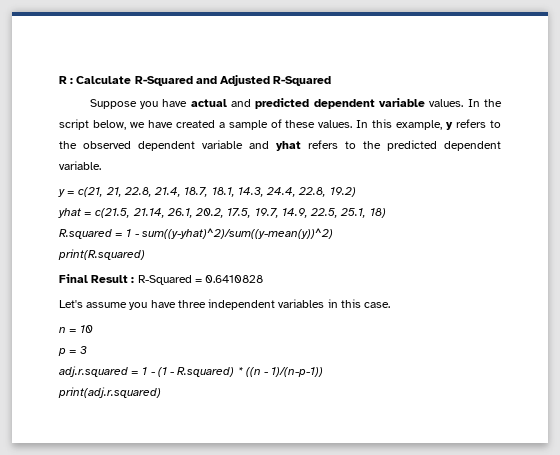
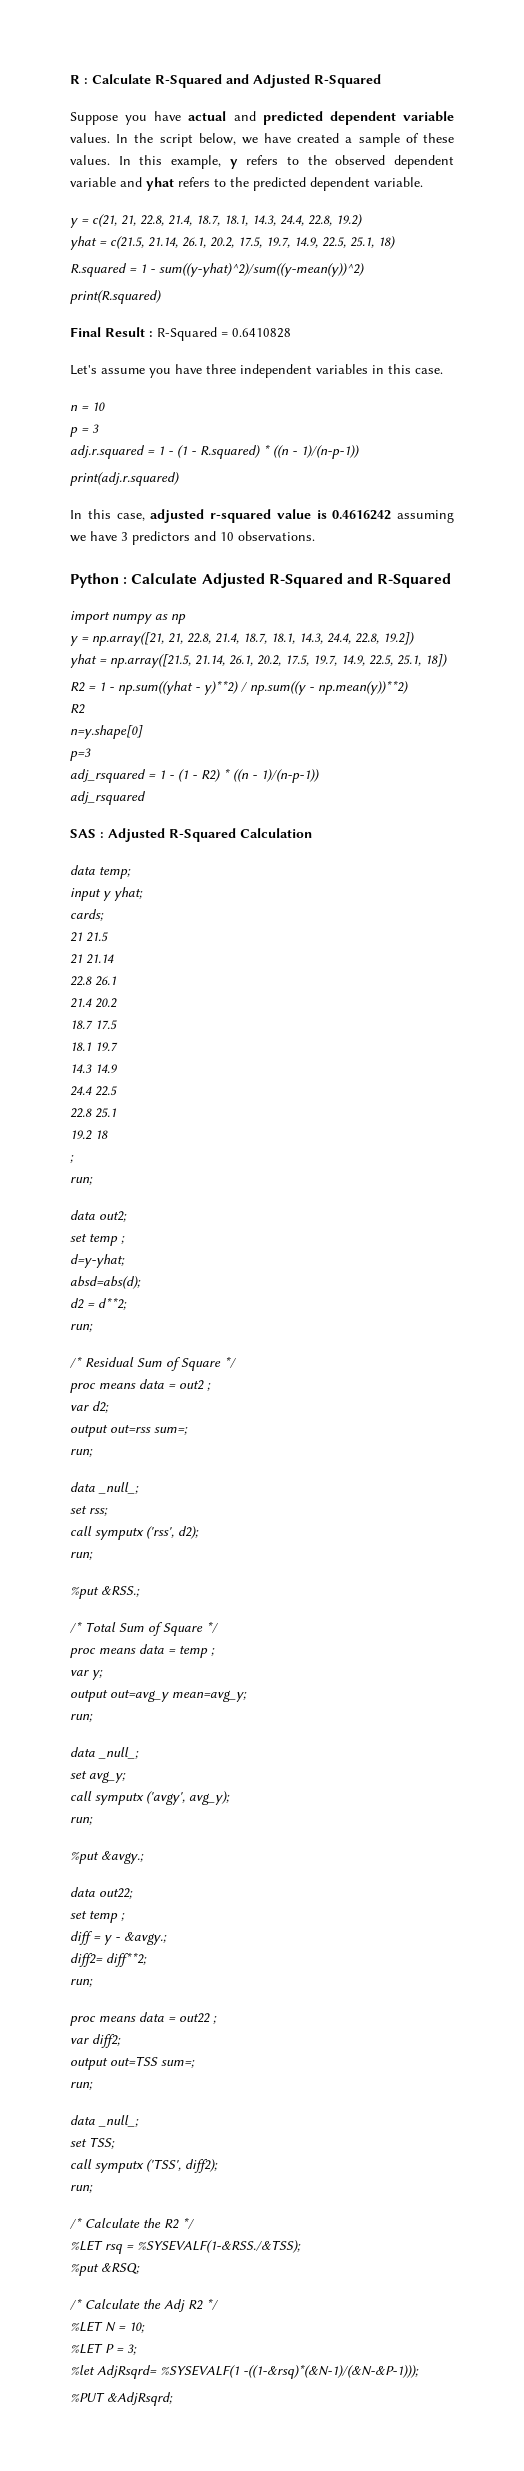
(161, 392) none -> [70,509,454,523] [70,531,315,545] [70,573,452,588] [70,611,186,624] [70,632,415,646] [70,654,448,668] [70,680,409,695] [70,704,85,714] [70,725,143,739] [70,748,91,761] [70,768,320,783] [70,791,146,805] [70,828,312,842] [70,865,131,879] [70,887,143,901] [70,909,104,921] [70,932,108,942] [70,954,114,964] [70,976,117,986] [70,998,117,1008] [70,1020,117,1030] [70,1042,118,1051] [70,1064,117,1073] [70,1086,117,1096] [70,1108,117,1118] [70,1130,108,1140] [70,1155,74,1163] [70,1177,93,1185] [70,1210,127,1222] [70,1234,125,1246] [70,1254,125,1268] [70,1276,141,1289] [70,1297,127,1310] [70,1324,93,1332] [70,1356,237,1371] [70,1379,211,1393] [70,1401,109,1413] [70,1425,188,1437] [70,1449,93,1457] [70,1482,139,1494] [70,1506,108,1516] [70,1526,199,1540] [70,1552,93,1560] [70,1586,140,1599] [70,1621,219,1636] [70,1644,215,1658] [70,1670,103,1680] [70,1690,247,1702] [70,1714,93,1722] [70,1747,139,1759] [70,1771,126,1783] [70,1791,230,1805] [70,1817,93,1825] [70,1851,144,1864] [70,1887,133,1899] [70,1911,125,1923] [70,1931,167,1945] [70,1952,147,1967] [70,1979,93,1987] [70,2012,217,2026] [70,2034,121,2048] [70,2056,195,2070] [70,2082,93,2090] [70,2115,139,2127] [70,2137,115,2149] [70,2159,218,2173] [70,2185,93,2193] [70,2217,195,2229] [70,2240,301,2254] [70,2263,140,2276] [70,2298,219,2312] [70,2321,145,2333] [70,2343,137,2355] [70,2364,419,2379] [70,2392,173,2406] // In this case, adjusted r-squared value is 0.4616242 assuming we have 3 predictors and 10 observations. // Python : Calculate Adjusted R-Squared and R-Squared // import numpy as np // y = np.array([21, 21, 22.8, 21.4, 18.7, 18.1, 14.3, 24.4, 22.8, 19.2]) // yhat = np.array([21.5, 21.14, 26.1, 20.2, 17.5, 19.7, 14.9, 22.5, 25.1, 18]) // R2 = 1 - np.sum((yhat - y)**2) / np.sum((y - np.mean(y))**2) // R2 // n=y.shape[0] // p=3 // adj_rsquared = 1 - (1 - R2) * ((n - 1)/(n-p-1)) // adj_rsquared // SAS : Adjusted R-Squared Calculation // data temp; // input y yhat; // cards; // 21 21.5 // 21 21.14 // 22.8 26.1 // 21.4 20.2 // 18.7 17.5 // 18.1 19.7 // 14.3 14.9 // 24.4 22.5 // 22.8 25.1 // 19.2 18 // ; // run; // data out2; // set temp ; // d=y-yhat; // absd=abs(d); // d2 = d**2; // run; // /* Residual Sum of Square */ // proc means data = out2 ; // var d2; // output out=rss sum=; // run; // data _null_; // set rss; // call symputx ('rss', d2); // run; // %put &RSS.; // /* Total Sum of Square */ // proc means data = temp ; // var y; // output out=avg_y mean=avg_y; // run; // data _null_; // set avg_y; // call symputx ('avgy', avg_y); // run; // %put &avgy.; // data out22; // set temp ; // diff = y - &avgy.; // diff2= diff**2; // run; // proc means data = out22 ; // var diff2; // output out=TSS sum=; // run; // data _null_; // set TSS; // call symputx ('TSS', diff2); // run; // /* Calculate the R2 */ // %LET rsq = %SYSEVALF(1-&RSS./&TSS); // %put &RSQ; // /* Calculate the Adj R2 */ // %LET N = 10; // %LET P = 3; // %let AdjRsqrd= %SYSEVALF(1 -((1-&rsq)*(&N-1)/(&N-&P-1))); // %PUT &AdjRsqrd;

